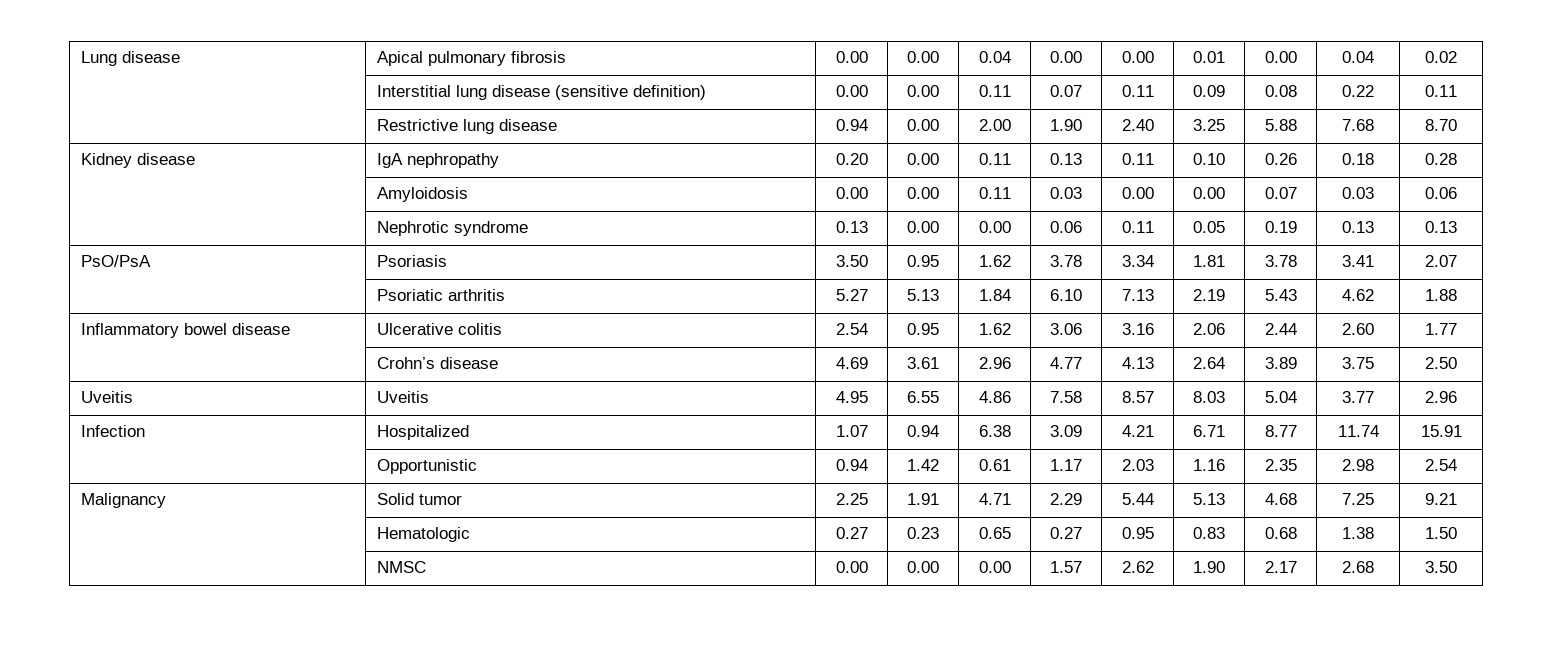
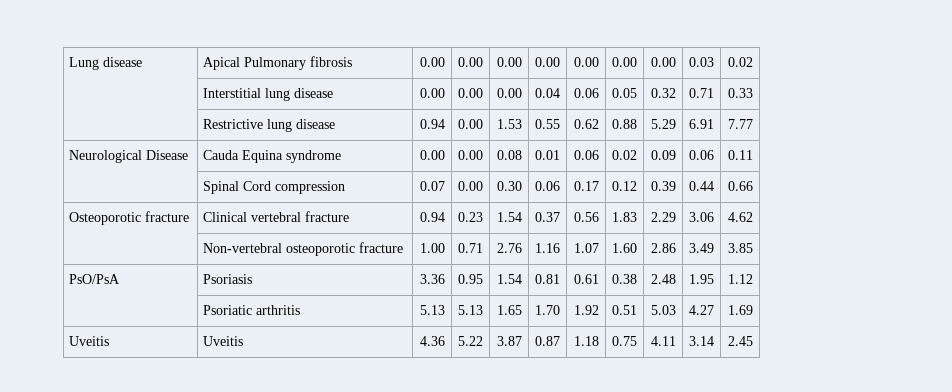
[427,51,506,66] pulmonary -> [244,57,307,70] Pulmonary
[978,51,1011,63] [1050,51,1082,63] [1121,51,1154,63] [1193,51,1225,63] [1264,51,1297,63] [1342,51,1374,63] [1425,51,1457,63] [376,85,706,100] [835,85,868,97] [907,85,939,97] [978,85,1011,97] [1050,85,1082,97] [1121,85,1154,97] [1193,85,1225,97] [1264,85,1297,97] [1342,85,1374,97] [1425,85,1457,97] 0.04 | 0.00 | 0.00 | 0.01 | 0.00 | 0.04 | 0.02 // | Interstitial lung disease (sensitive definition) | 0.00 | 0.00 | 0.11 | 0.07 | 0.11 | 0.09 | 0.08 | 0.22 | 0.11 -> [496,57,522,67] [535,57,560,67] [573,57,599,67] [612,57,637,67] [650,57,676,67] [689,57,714,67] [727,57,753,67] [203,88,334,101] [419,88,445,98] [458,88,483,98] [496,88,522,98] [535,88,560,98] [573,88,599,98] [612,88,637,98] [650,88,676,98] [689,88,714,98] [727,88,753,98] 0.00 | 0.00 | 0.00 | 0.00 | 0.00 | 0.03 | 0.02 // | Interstitial lung disease | 0.00 | 0.00 | 0.00 | 0.04 | 0.06 | 0.05 | 0.32 | 0.71 | 0.33
[978,119,1011,131] [1050,119,1082,131] [1121,119,1154,131] [1193,119,1225,131] [1264,119,1297,131] [1342,119,1374,131] [1425,119,1457,131] [80,153,195,168] [376,153,499,168] [835,153,868,165] [907,153,939,165] [978,153,1011,165] [1050,153,1082,165] [1121,153,1154,165] [1193,153,1225,165] [1264,153,1297,165] [1342,153,1374,165] [1425,153,1457,165] [376,187,468,202] [835,187,868,199] [907,187,939,199] [978,187,1011,199] [1050,187,1082,199] [1121,187,1154,199] [1193,187,1225,199] [1264,187,1297,199] [1342,187,1374,199] [1425,187,1457,199] [376,221,528,236] [835,221,868,233] [907,221,939,233] [978,221,1011,233] [1050,221,1082,233] [1121,221,1154,233] [1193,221,1225,233] [1264,221,1297,233] [1342,221,1374,233] [1425,221,1457,233] 2.00 | 1.90 | 2.40 | 3.25 | 5.88 | 7.68 | 8.70 // Kidney disease | IgA nephropathy | 0.20 | 0.00 | 0.11 | 0.13 | 0.11 | 0.10 | 0.26 | 0.18 | 0.28 // | Amyloidosis | 0.00 | 0.00 | 0.11 | 0.03 | 0.00 | 0.00 | 0.07 | 0.03 | 0.06 // | Nephrotic syndrome | 0.13 | 0.00 | 0.00 | 0.06 | 0.11 | 0.05 | 0.19 | 0.13 | 0.13 -> [496,119,522,129] [535,119,560,129] [573,119,599,129] [612,119,637,129] [650,119,676,129] [689,119,714,129] [727,119,753,129] [69,150,189,163] [203,150,342,163] [419,150,445,160] [458,150,483,160] [496,150,522,160] [535,150,560,160] [573,150,599,160] [612,150,637,160] [650,150,676,160] [689,150,714,160] [727,150,753,160] [203,181,346,194] [419,181,445,191] [458,181,483,191] [496,181,522,191] [535,181,560,191] [573,181,599,191] [612,181,637,191] [650,181,676,191] [689,181,714,191] [727,181,753,191] [69,211,190,225] [203,211,350,222] [419,212,445,222] [458,212,483,222] [496,212,522,222] [535,212,560,222] [573,212,599,222] [612,212,637,222] [650,212,676,222] [689,212,714,222] [727,212,753,222] [203,242,404,256] [419,243,445,253] [458,243,483,253] [496,243,522,253] [535,243,560,253] [573,243,599,253] [612,243,637,253] [650,243,676,253] [689,243,714,253] [727,243,753,253] 1.53 | 0.55 | 0.62 | 0.88 | 5.29 | 6.91 | 7.77 // Neurological Disease | Cauda Equina syndrome | 0.00 | 0.00 | 0.08 | 0.01 | 0.06 | 0.02 | 0.09 | 0.06 | 0.11 // | Spinal Cord compression | 0.07 | 0.00 | 0.30 | 0.06 | 0.17 | 0.12 | 0.39 | 0.44 | 0.66 // Osteoporotic fracture | Clinical vertebral fracture | 0.94 | 0.23 | 1.54 | 0.37 | 0.56 | 1.83 | 2.29 | 3.06 | 4.62 // | Non-vertebral osteoporotic fracture | 1.00 | 0.71 | 2.76 | 1.16 | 1.07 | 1.60 | 2.86 | 3.49 | 3.85
[835,255,868,267] [907,255,939,267] [978,255,1011,267] [1050,255,1082,267] [1121,255,1154,267] [1193,255,1225,267] [1264,255,1297,267] [1342,255,1374,267] [1425,255,1457,267] 3.50 | 0.95 | 1.62 | 3.78 | 3.34 | 1.81 | 3.78 | 3.41 | 2.07 -> [419,274,445,284] [458,274,483,284] [496,274,522,284] [535,274,560,284] [573,274,599,284] [612,274,637,284] [650,274,676,284] [689,274,714,284] [727,274,753,284] 3.36 | 0.95 | 1.54 | 0.81 | 0.61 | 0.38 | 2.48 | 1.95 | 1.12
[835,289,868,301] [907,289,939,301] [978,289,1011,301] [1050,289,1082,301] [1121,289,1154,301] [1193,289,1225,301] [1264,289,1297,301] [1342,289,1374,301] [1425,289,1457,301] [80,323,290,338] [376,323,502,335] [835,323,868,335] [907,323,939,335] [978,323,1011,335] [1050,323,1082,335] [1121,323,1154,335] [1193,323,1225,335] [1264,323,1297,335] [1342,323,1374,335] [1425,323,1457,335] [376,357,498,369] [835,357,868,369] [907,357,939,369] [978,357,1011,369] [1050,357,1082,369] [1121,357,1154,369] [1193,357,1225,369] [1264,357,1297,369] [1342,357,1374,369] [1425,357,1457,369] [80,391,133,403] [376,391,429,403] [835,391,868,403] [907,391,939,403] [978,391,1011,403] [1050,391,1082,403] [1121,391,1154,403] [1193,391,1225,403] [1264,391,1297,403] [1342,391,1374,403] [1425,391,1457,403] [80,425,145,437] [376,425,469,440] [835,425,868,437] [907,425,939,437] [978,425,1011,437] [1050,425,1082,437] [1121,425,1154,437] [1193,425,1225,437] [1264,425,1297,437] [1337,425,1379,437] [1420,425,1462,437] [376,459,477,474] [835,459,868,471] [907,459,939,471] [978,459,1011,471] [1050,459,1082,471] [1121,459,1154,471] [1193,459,1225,471] [1264,459,1297,471] [1342,459,1374,471] [1425,459,1457,471] [80,493,166,508] [376,493,462,505] [835,493,868,505] [907,493,939,505] [978,493,1011,505] [1050,493,1082,505] [1121,493,1154,505] [1193,493,1225,505] [1264,493,1297,505] [1342,493,1374,505] [1425,493,1457,505] [376,527,470,542] [835,527,868,539] [907,527,939,539] [978,527,1011,539] [1050,527,1082,539] [1121,527,1154,539] [1193,527,1225,539] [1264,527,1297,539] [1342,527,1374,539] [1425,527,1457,539] [376,561,426,573] [835,561,868,573] [907,561,939,573] [978,561,1011,573] [1050,561,1082,573] [1121,561,1154,573] [1193,561,1225,573] [1264,561,1297,573] [1342,561,1374,573] [1425,561,1457,573] 5.27 | 5.13 | 1.84 | 6.10 | 7.13 | 2.19 | 5.43 | 4.62 | 1.88 // Inflammatory bowel disease | Ulcerative colitis | 2.54 | 0.95 | 1.62 | 3.06 | 3.16 | 2.06 | 2.44 | 2.60 | 1.77 // | Crohn’s disease | 4.69 | 3.61 | 2.96 | 4.77 | 4.13 | 2.64 | 3.89 | 3.75 | 2.50 // Uveitis | Uveitis | 4.95 | 6.55 | 4.86 | 7.58 | 8.57 | 8.03 | 5.04 | 3.77 | 2.96 // Infection | Hospitalized | 1.07 | 0.94 | 6.38 | 3.09 | 4.21 | 6.71 | 8.77 | 11.74 | 15.91 // | Opportunistic | 0.94 | 1.42 | 0.61 | 1.17 | 2.03 | 1.16 | 2.35 | 2.98 | 2.54 // Malignancy | Solid tumor | 2.25 | 1.91 | 4.71 | 2.29 | 5.44 | 5.13 | 4.68 | 7.25 | 9.21 // | Hematologic | 0.27 | 0.23 | 0.65 | 0.27 | 0.95 | 0.83 | 0.68 | 1.38 | 1.50 // | NMSC | 0.00 | 0.00 | 0.00 | 1.57 | 2.62 | 1.90 | 2.17 | 2.68 | 3.50 -> [419,305,445,315] [458,305,483,315] [496,305,522,315] [535,305,560,315] [573,305,599,315] [612,305,637,315] [650,305,676,315] [689,305,714,315] [727,305,753,315] [69,336,110,346] [203,336,244,346] [419,336,445,346] [458,336,483,346] [496,336,522,346] [535,336,560,346] [573,336,599,346] [612,336,637,346] [650,336,676,346] [689,336,714,346] [727,336,753,346] 5.13 | 5.13 | 1.65 | 1.70 | 1.92 | 0.51 | 5.03 | 4.27 | 1.69 // Uveitis | Uveitis | 4.36 | 5.22 | 3.87 | 0.87 | 1.18 | 0.75 | 4.11 | 3.14 | 2.45

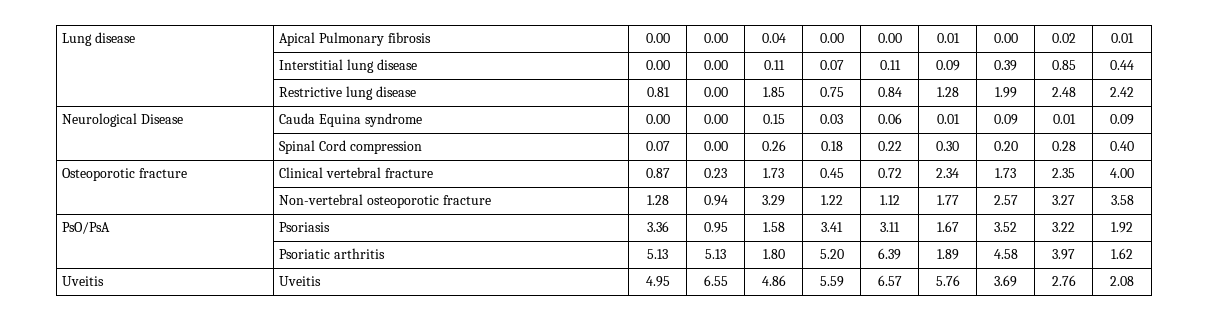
[496,57,522,67] [535,57,560,67] [573,57,599,67] [612,57,637,67] [650,57,676,67] [689,57,714,67] [727,57,753,67] 0.00 | 0.00 | 0.00 | 0.00 | 0.00 | 0.03 | 0.02 -> [761,33,786,43] [819,33,844,43] [877,33,902,43] [936,33,960,43] [993,33,1018,43] [1051,33,1076,43] [1111,33,1134,43] 0.04 | 0.00 | 0.00 | 0.01 | 0.00 | 0.02 | 0.01
[496,88,522,98] [535,88,560,98] [573,88,599,98] [612,88,637,98] [650,88,676,98] [689,88,714,98] [727,88,753,98] 0.00 | 0.04 | 0.06 | 0.05 | 0.32 | 0.71 | 0.33 -> [763,60,785,70] [819,60,844,70] [879,60,901,70] [935,60,960,71] [994,60,1017,71] [1051,60,1076,70] [1110,60,1134,70] 0.11 | 0.07 | 0.11 | 0.09 | 0.39 | 0.85 | 0.44
[419,119,445,129] [458,119,483,129] [496,119,522,129] [535,119,560,129] [573,119,599,129] [612,119,637,129] [650,119,676,129] [689,119,714,129] [727,119,753,129] 0.94 | 0.00 | 1.53 | 0.55 | 0.62 | 0.88 | 5.29 | 6.91 | 7.77 -> [646,87,670,97] [703,87,728,97] [762,87,785,97] [819,87,844,97] [877,87,902,97] [936,87,959,97] [994,87,1017,98] [1051,87,1076,97] [1110,87,1134,97] 0.81 | 0.00 | 1.85 | 0.75 | 0.84 | 1.28 | 1.99 | 2.48 | 2.42
[496,150,522,160] [535,150,560,160] [573,150,599,160] [612,150,637,160] [650,150,676,160] [689,150,714,160] [727,150,753,160] 0.08 | 0.01 | 0.06 | 0.02 | 0.09 | 0.06 | 0.11 -> [762,114,785,124] [820,114,843,124] [877,113,902,124] [936,114,960,124] [993,114,1018,125] [1052,114,1076,124] [1110,114,1134,125] 0.15 | 0.03 | 0.06 | 0.01 | 0.09 | 0.01 | 0.09
[496,181,522,191] [535,181,560,191] [573,181,599,191] [612,181,637,191] [650,181,676,191] [689,181,714,191] [727,181,753,191] 0.30 | 0.06 | 0.17 | 0.12 | 0.39 | 0.44 | 0.66 -> [761,140,786,151] [820,141,843,151] [877,141,902,151] [936,141,959,151] [993,141,1018,151] [1051,141,1076,151] [1110,141,1134,151] 0.26 | 0.18 | 0.22 | 0.30 | 0.20 | 0.28 | 0.40
[419,212,445,222] 0.94 -> [645,168,670,178] 0.87
[496,212,522,222] [535,212,560,222] [573,212,599,222] [612,212,637,222] [650,212,676,222] [689,212,714,222] [727,212,753,222] [203,242,404,256] [419,243,445,253] [458,243,483,253] [496,243,522,253] [535,243,560,253] [573,243,599,253] [612,243,637,253] [650,243,676,253] [689,243,714,253] [727,243,753,253] [69,274,121,284] [203,274,253,284] [419,274,445,284] [458,274,483,284] [496,274,522,284] [535,274,560,284] [573,274,599,284] [612,274,637,284] [650,274,676,284] [689,274,714,284] [727,274,753,284] [203,305,301,315] [419,305,445,315] [458,305,483,315] [496,305,522,315] [535,305,560,315] [573,305,599,315] [612,305,637,315] [650,305,676,315] [689,305,714,315] [727,305,753,315] [69,336,110,346] [203,336,244,346] [419,336,445,346] [458,336,483,346] [496,336,522,346] [535,336,560,346] [573,336,599,346] [612,336,637,346] [650,336,676,346] [689,336,714,346] [727,336,753,346] 1.54 | 0.37 | 0.56 | 1.83 | 2.29 | 3.06 | 4.62 // | Non-vertebral osteoporotic fracture | 1.00 | 0.71 | 2.76 | 1.16 | 1.07 | 1.60 | 2.86 | 3.49 | 3.85 // PsO/PsA | Psoriasis | 3.36 | 0.95 | 1.54 | 0.81 | 0.61 | 0.38 | 2.48 | 1.95 | 1.12 // | Psoriatic arthritis | 5.13 | 5.13 | 1.65 | 1.70 | 1.92 | 0.51 | 5.03 | 4.27 | 1.69 // Uveitis | Uveitis | 4.36 | 5.22 | 3.87 | 0.87 | 1.18 | 0.75 | 4.11 | 3.14 | 2.45 -> [763,168,784,178] [819,168,844,178] [877,168,902,178] [936,168,959,178] [995,168,1016,178] [1052,168,1075,178] [1110,168,1134,178] [279,194,491,208] [646,195,669,205] [703,195,728,206] [762,195,785,206] [820,195,843,205] [879,195,900,205] [936,195,959,205] [993,195,1018,205] [1052,195,1075,205] [1110,195,1134,205] [62,222,111,234] [279,222,331,232] [646,221,669,232] [703,222,728,233] [762,222,785,232] [821,222,843,232] [880,222,900,232] [936,221,959,232] [994,222,1017,232] [1052,222,1075,232] [1111,222,1133,233] [279,248,385,259] [647,249,668,259] [705,249,726,259] [762,249,785,259] [819,249,844,259] [878,248,901,260] [936,249,959,260] [993,249,1018,259] [1052,249,1075,260] [1111,248,1133,259] [62,276,105,286] [279,276,322,286] [645,276,670,287] [703,275,728,286] [761,275,786,286] [819,276,844,287] [877,275,902,286] [935,275,960,286] [994,275,1017,287] [1051,275,1076,286] [1110,276,1134,286] 1.73 | 0.45 | 0.72 | 2.34 | 1.73 | 2.35 | 4.00 // | Non-vertebral osteoporotic fracture | 1.28 | 0.94 | 3.29 | 1.22 | 1.12 | 1.77 | 2.57 | 3.27 | 3.58 // PsO/PsA | Psoriasis | 3.36 | 0.95 | 1.58 | 3.41 | 3.11 | 1.67 | 3.52 | 3.22 | 1.92 // | Psoriatic arthritis | 5.13 | 5.13 | 1.80 | 5.20 | 6.39 | 1.89 | 4.58 | 3.97 | 1.62 // Uveitis | Uveitis | 4.95 | 6.55 | 4.86 | 5.59 | 6.57 | 5.76 | 3.69 | 2.76 | 2.08

